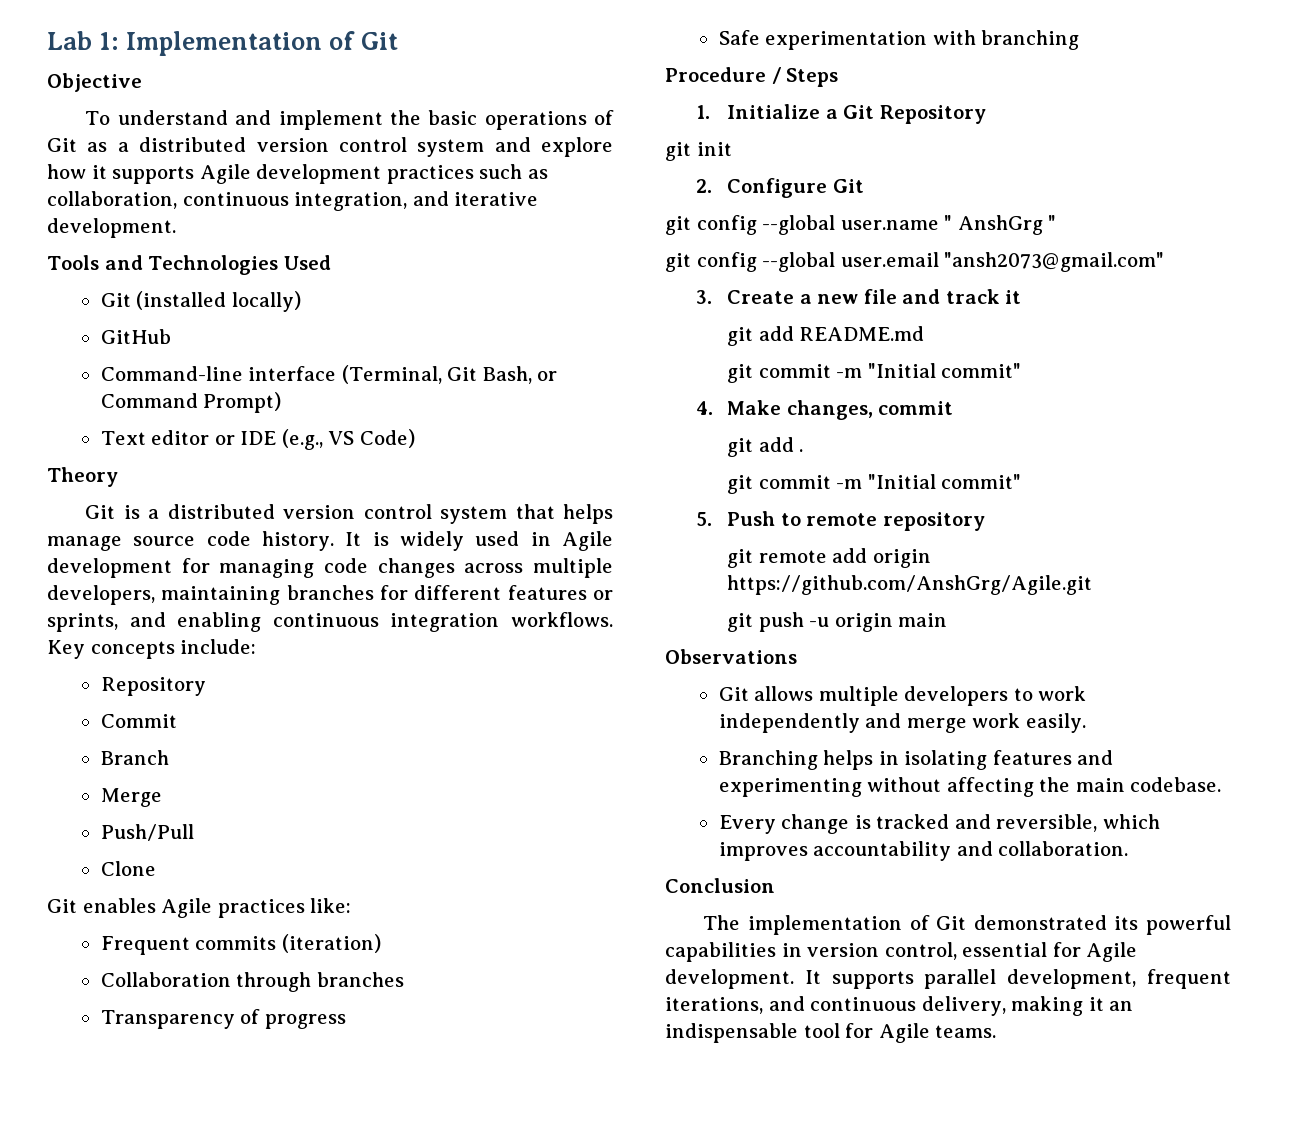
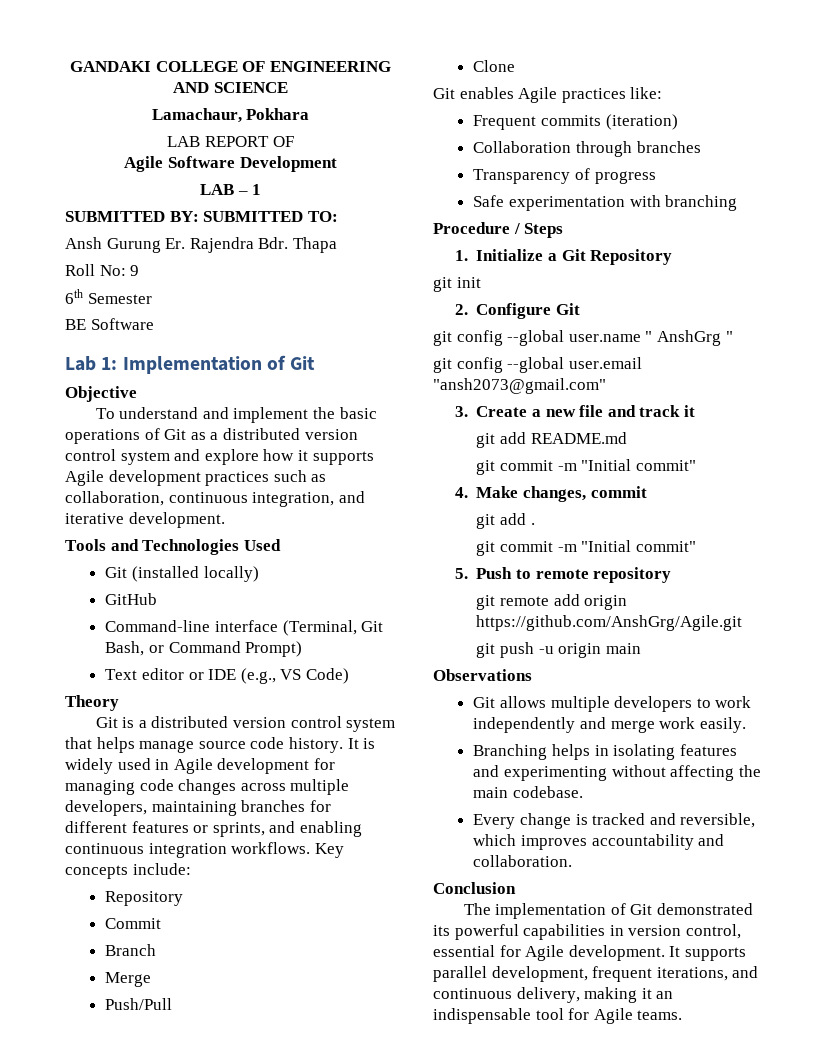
(47, 40) none -> [70,61,391,72] [173,82,288,93] [151,108,310,123] [167,136,294,147] [124,156,337,172] [199,184,262,195] [65,211,338,222] [65,237,337,253] [65,264,140,276] [65,289,152,304] [65,318,154,330] GANDAKI COLLEGE OF ENGINEERING AND SCIENCE // Lamachaur, Pokhara // LAB REPORT OF // Agile Software Development // LAB – 1 // SUBMITTED BY: SUBMITTED TO: // Ansh Gurung Er. Rajendra Bdr. Thapa // Roll No: 9 // 6th Semester // BE Software //

